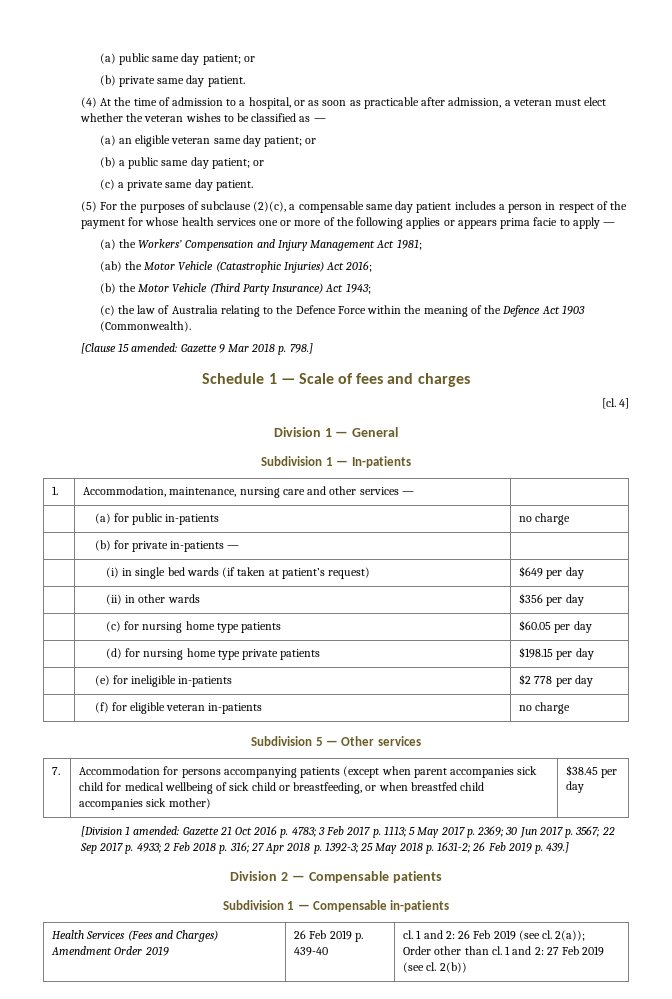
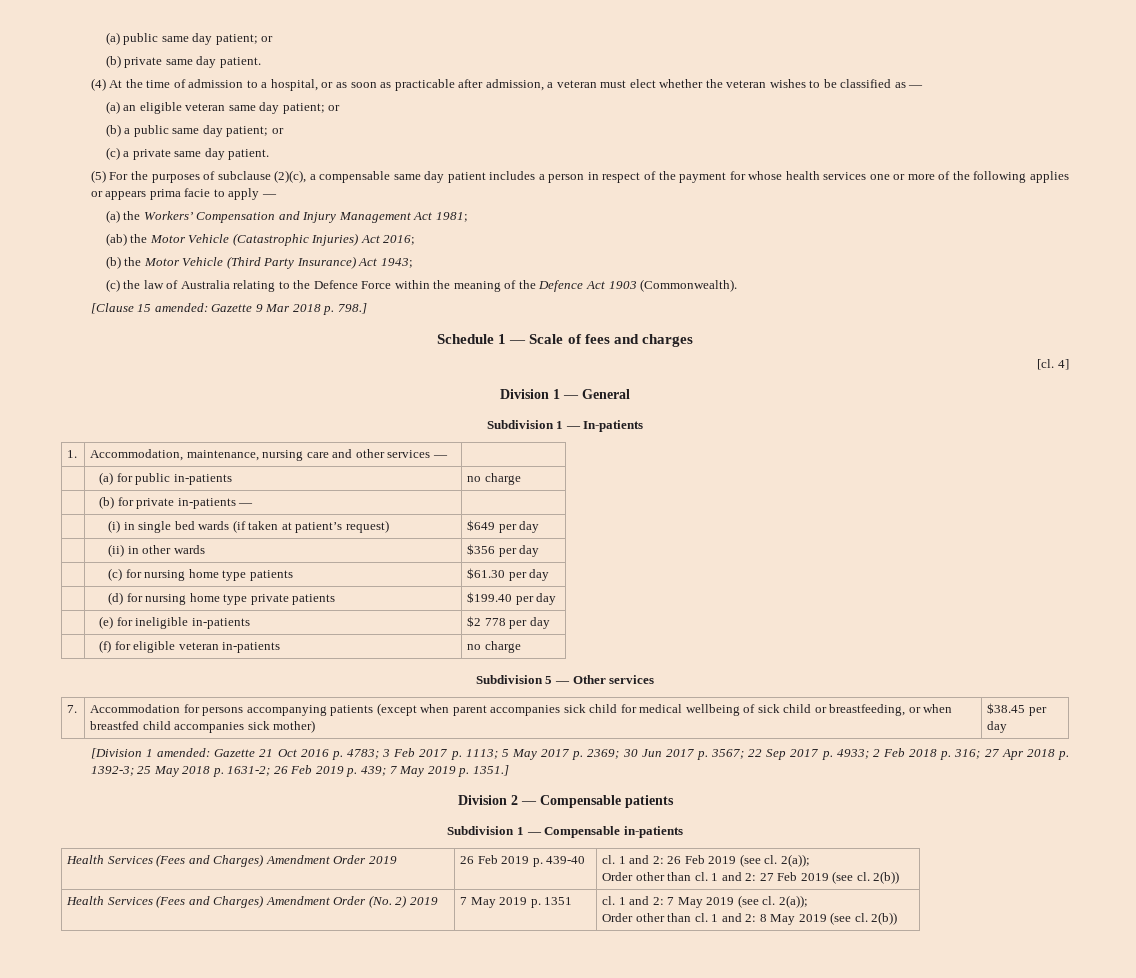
[519,620,552,631] $60.05 -> [467,568,506,579] $61.30
[519,647,554,658] $198.15 -> [467,592,513,603] $199.40
[546,842,570,853] 439.] -> [360,765,509,777] 439; 7 May 2019 p. 1351.]
(467, 967) none -> [66,895,438,908] [460,897,573,908] [602,895,808,908] [602,912,898,925] // Health Services (Fees and Charges) Amendment Order (No. 2) 2019 | 7 May 2019 p. 1351 | cl. 1 and 2: 7 May 2019 (see cl. 2(a)); // Order other than cl. 1 and 2: 8 May 2019 (see cl. 2(b))

